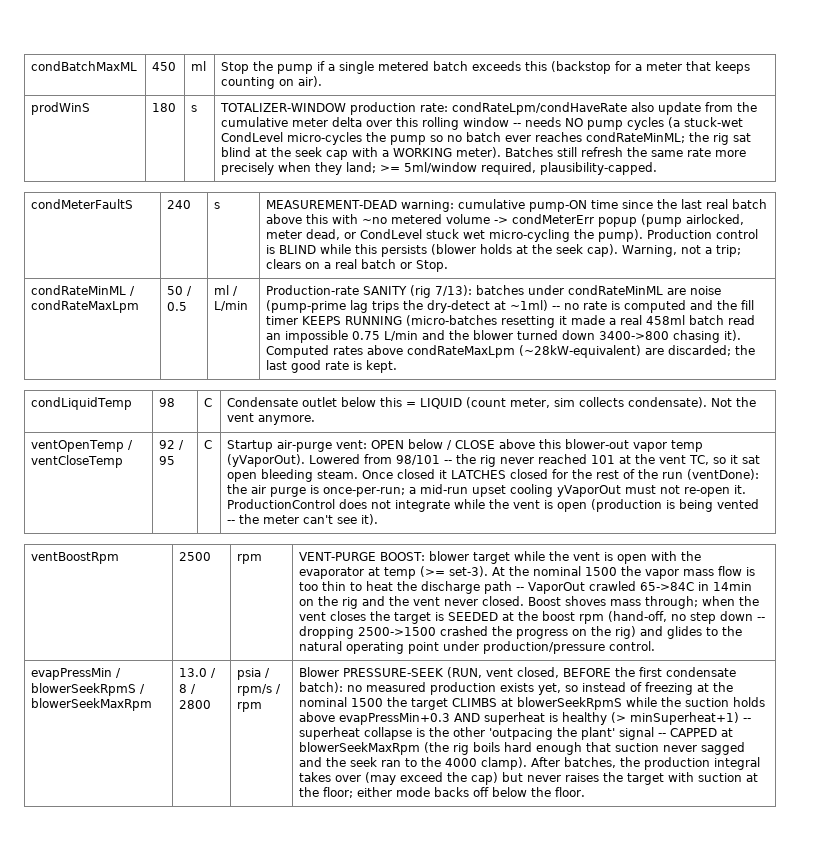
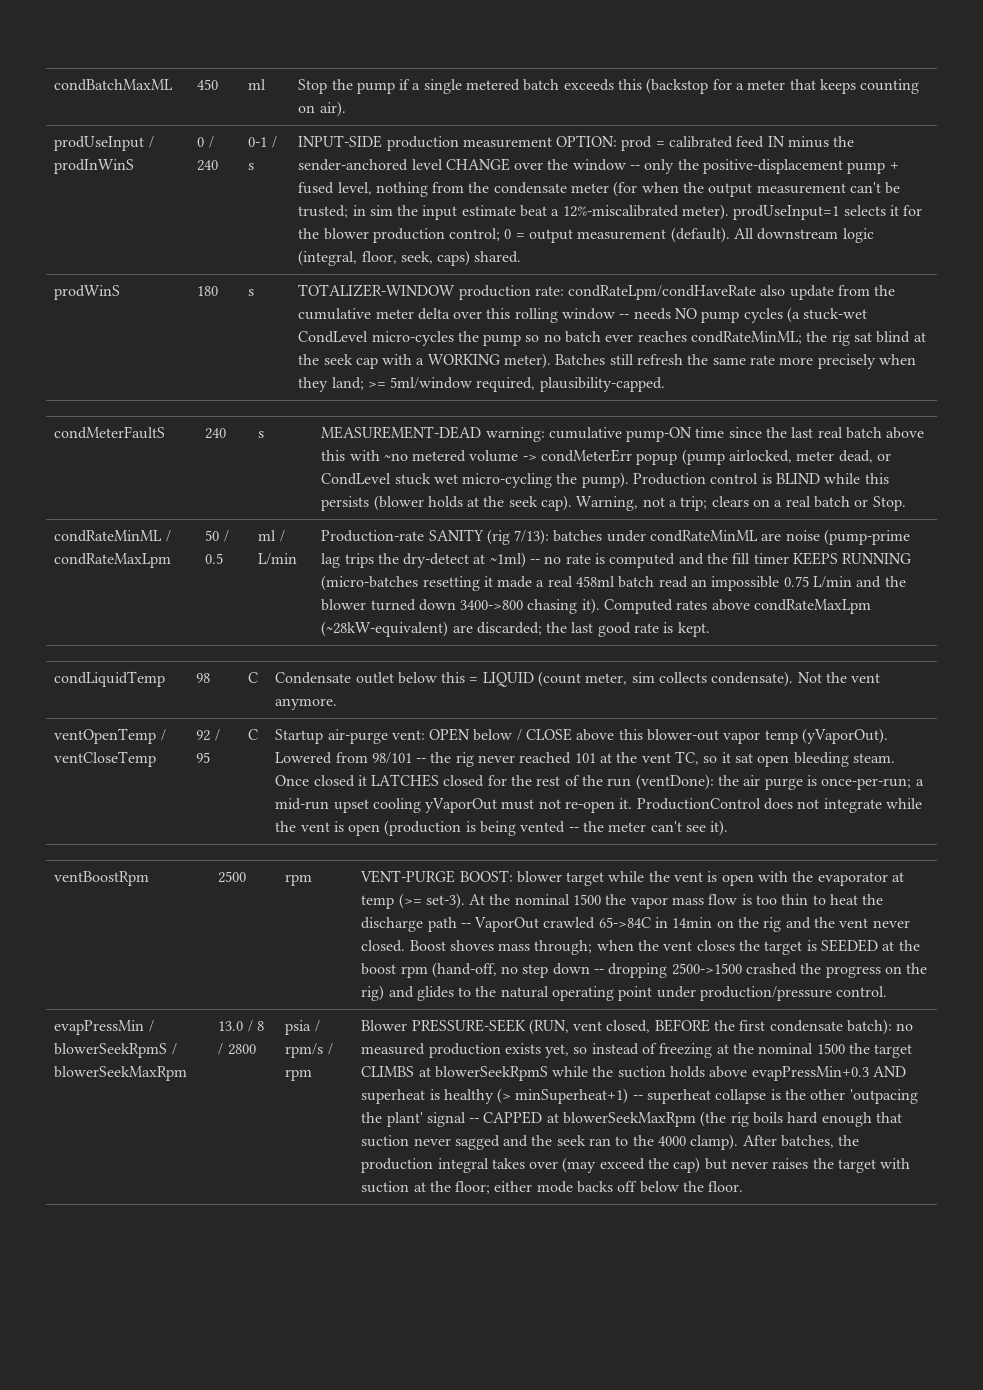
(323, 81) none -> [54,136,154,151] [54,159,135,174] [197,136,214,148] [197,160,219,171] [248,136,277,148] [248,163,255,170] [298,135,855,151] [298,158,899,174] [298,181,901,197] [298,204,923,220] [298,227,874,243] [298,250,522,266] // prodUseInput / prodInWinS | 0 / 240 | 0-1 / s | INPUT-SIDE production measurement OPTION: prod = calibrated feed IN minus the sender-anchored level CHANGE over the window -- only the positive-displacement pump + fused level, nothing from the condensate meter (for when the output measurement can't be trusted; in sim the input estimate beat a 12%-miscalibrated meter). prodUseInput=1 selects it for the blower production control; 0 = output measurement (default). All downstream logic (integral, floor, seek, caps) shared.

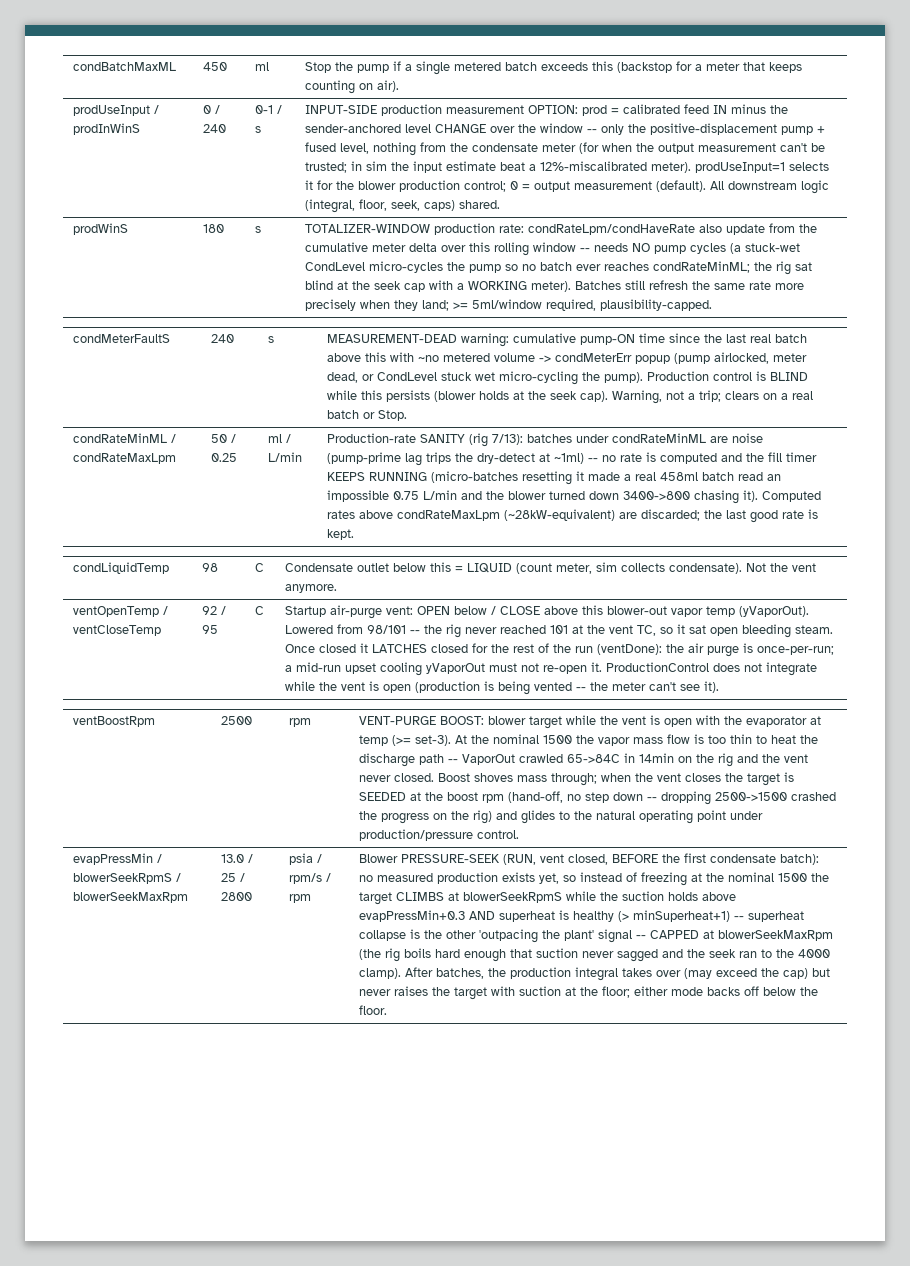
[205,553,224,564] 0.5 -> [211,453,238,462] 0.25
[256,1021,264,1031] 8 -> [221,873,237,882] 25

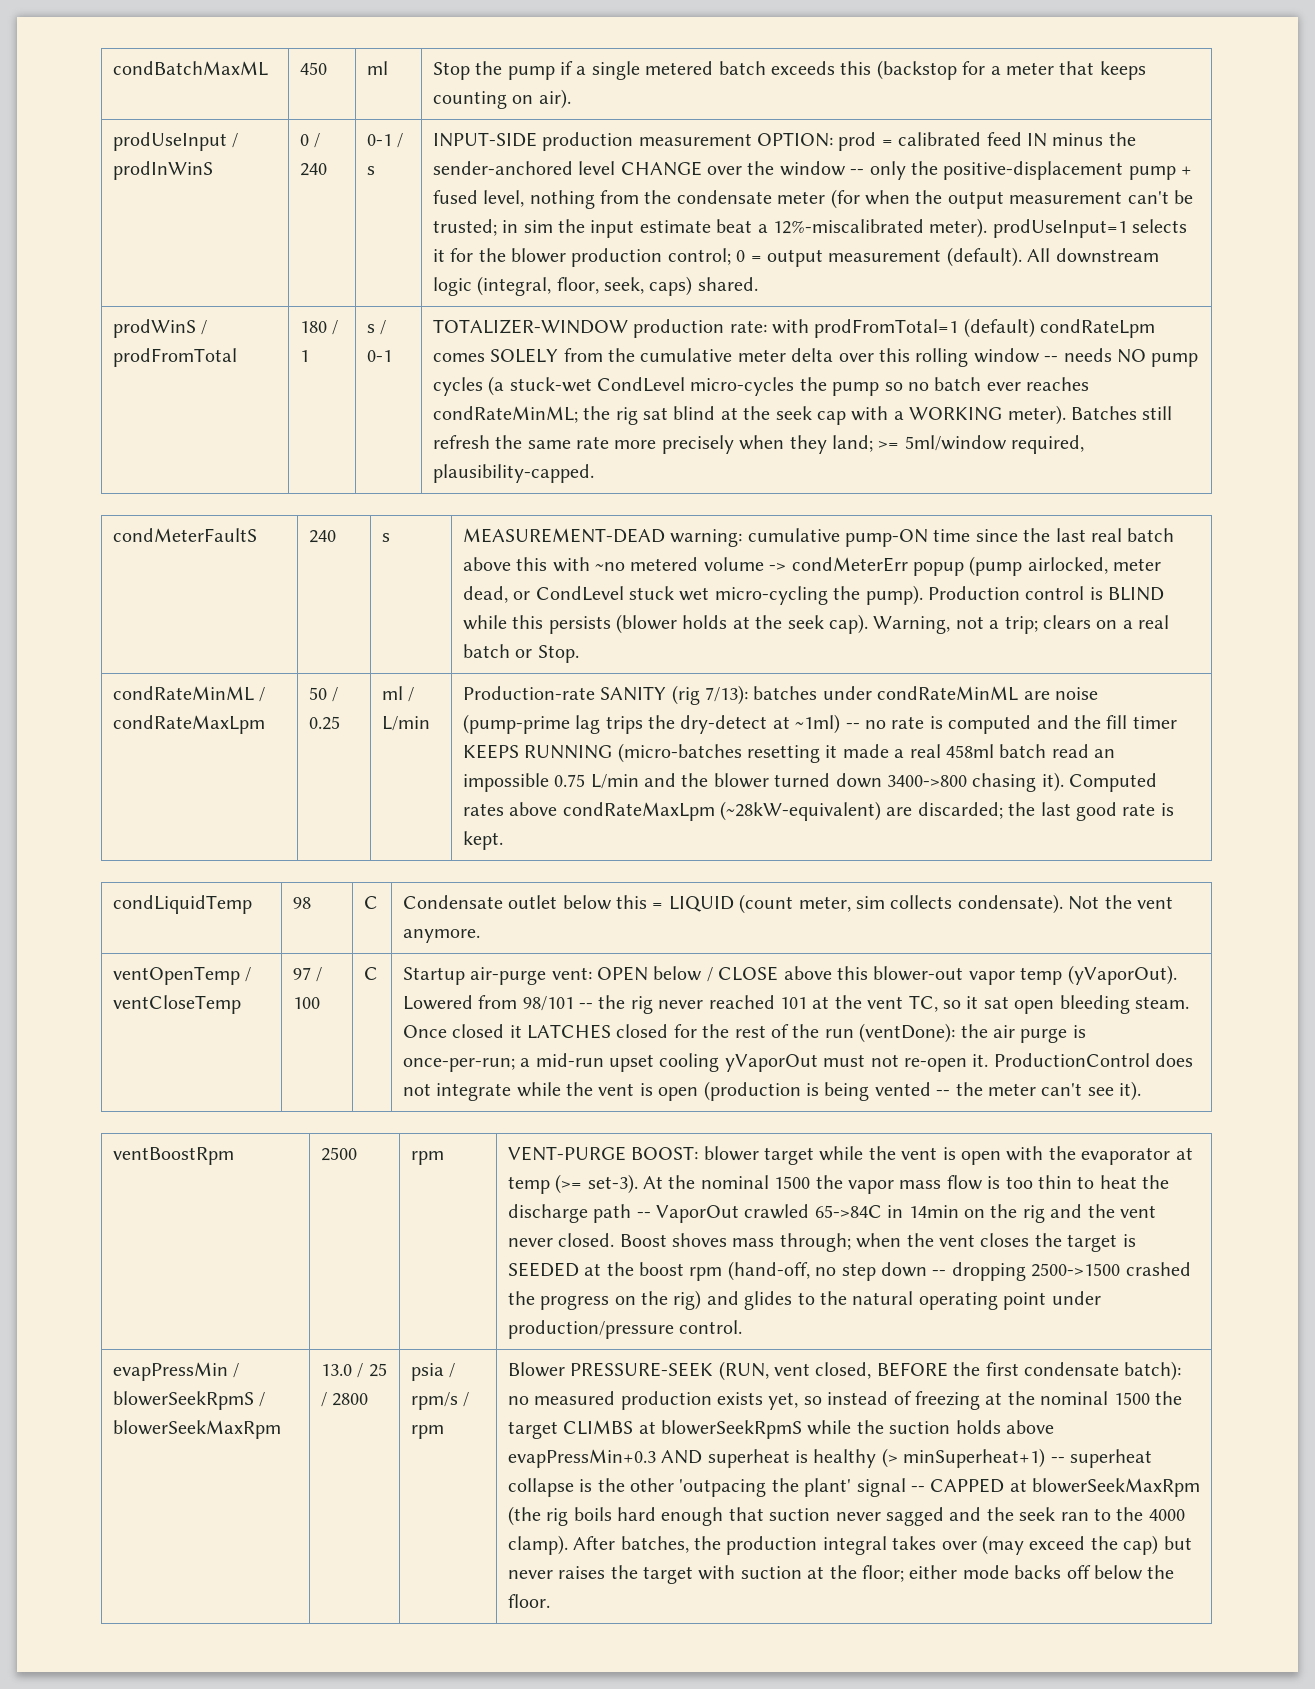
(129, 229) none -> [201,320,208,335] [112,348,237,367] / prodFromTotal
[255,226,262,233] | s -> [332,320,339,335] [299,350,309,362] [366,320,387,335] [366,350,392,362] / 1 | s / 0-1
[528,224,766,235] condRateLpm/condHaveRate also update -> [771,318,1156,338] [432,348,559,363] with prodFromTotal=1 (default) condRateLpm comes SOLELY
[202,606,227,615] [202,625,219,634] 92 / 95 -> [292,967,323,982] [292,997,320,1009] 97 / 100

